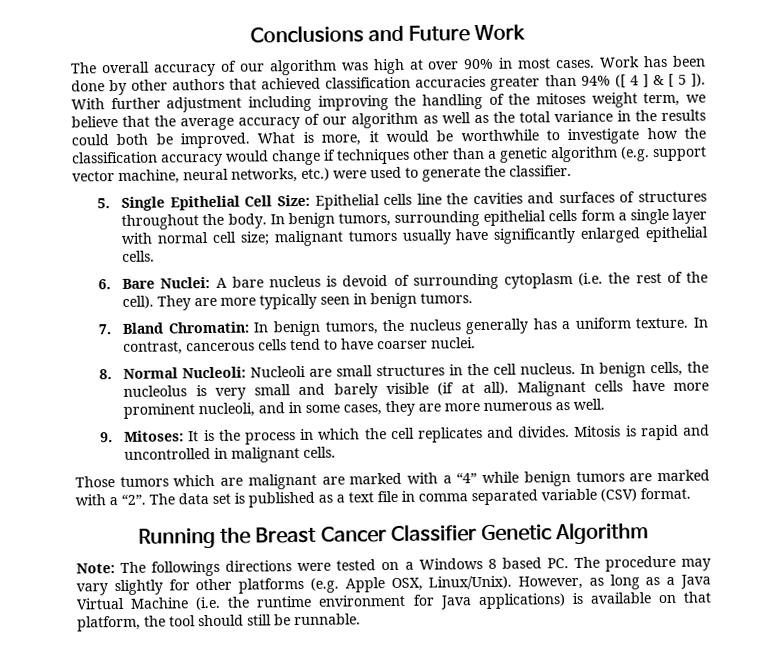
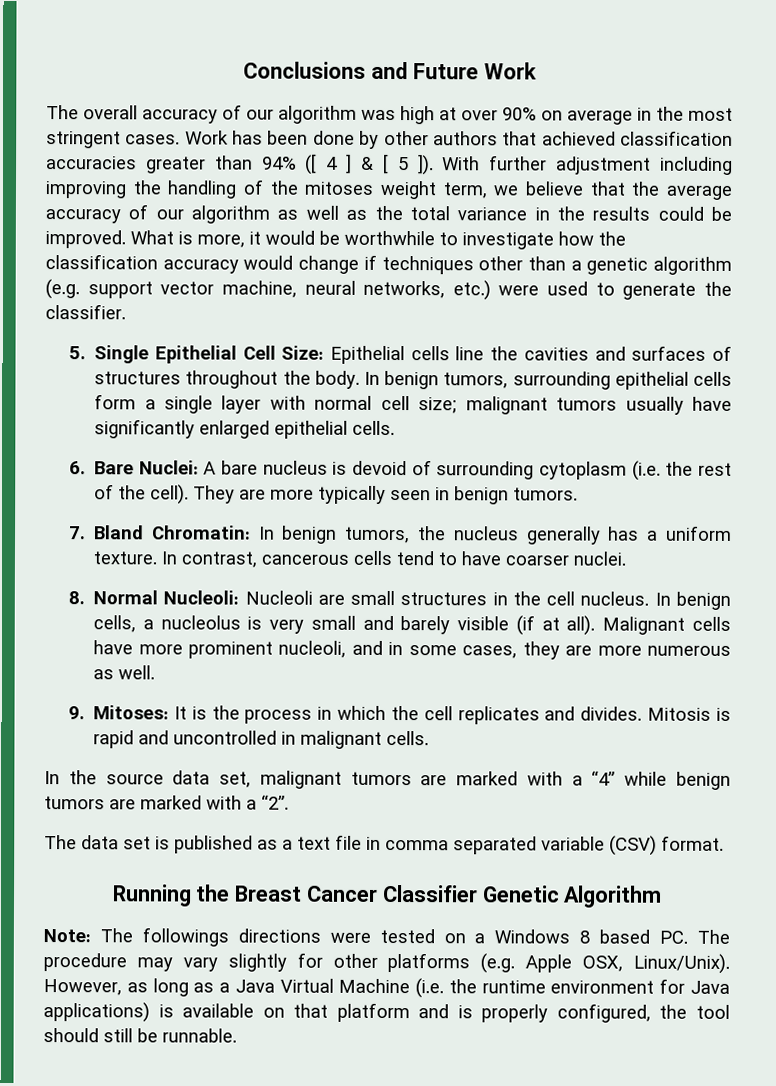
[498,57,552,69] in most -> [541,106,733,125] [46,131,121,149] on average in the most stringent
[116,133,149,146] both -> (704, 213) none
[687,361,710,373] the -> [142,619,154,630] a
[75,473,317,490] Those tumors which are malignant -> [44,770,412,789] In the source data set, malignant tumors
(146, 499) none -> (289, 802) //
[77,615,141,632] platform, -> [336,1002,651,1023] platform and is properly configured,

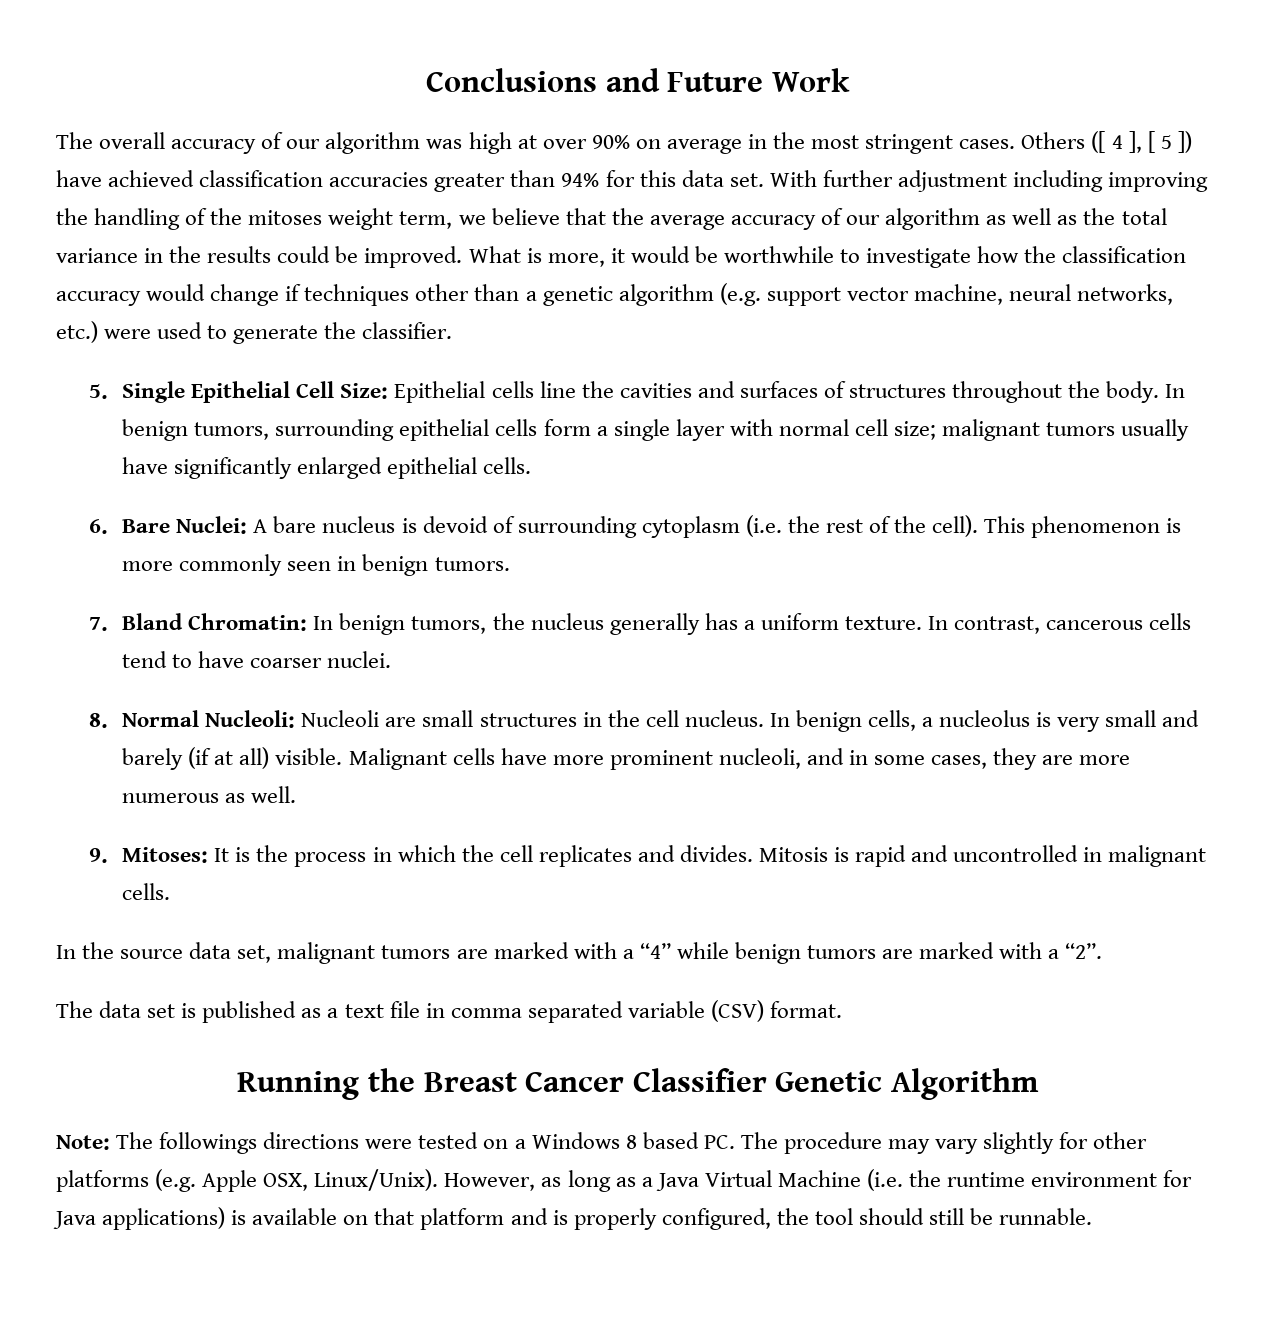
[184,130,538,149] Work has been done by other authors that -> [1021,131,1192,153] [56,170,102,187] Others ([ 4 ], [ 5 ]) have
[305,153,434,176] ([ 4 ] & [ 5 ]). -> [605,170,764,187] for this data set.
[193,485,387,504] They are more typically -> [984,516,1182,538] [122,554,283,576] This phenomenon is more commonly
[457,616,510,631] visible -> (184, 759) none
[566,615,596,636] all). -> [239,747,343,769] all) visible.

